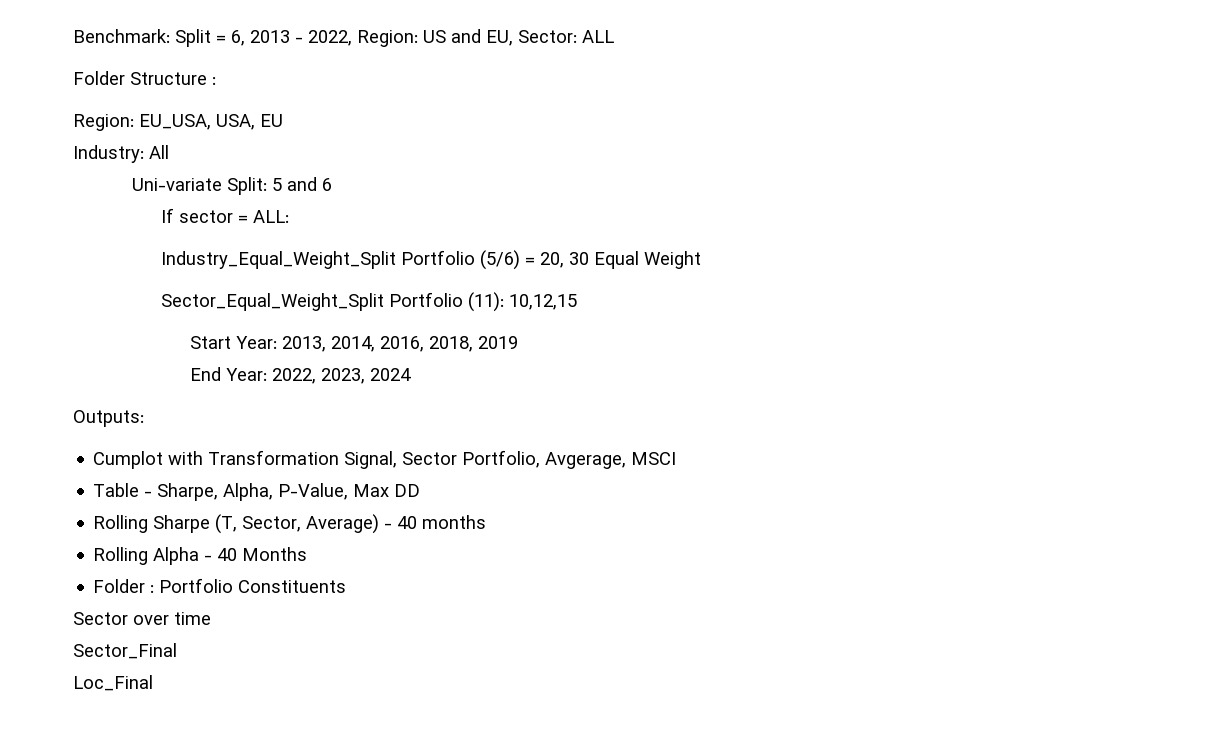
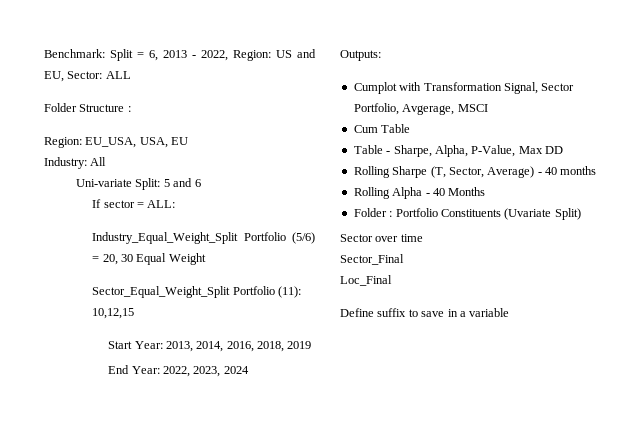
(677, 458) none -> [353,124,411,133] // Cum Table
(347, 586) none -> [504,208,581,220] (Uvariate Split)
(153, 683) none -> [340,308,510,317] // Define suffix to save in a variable

